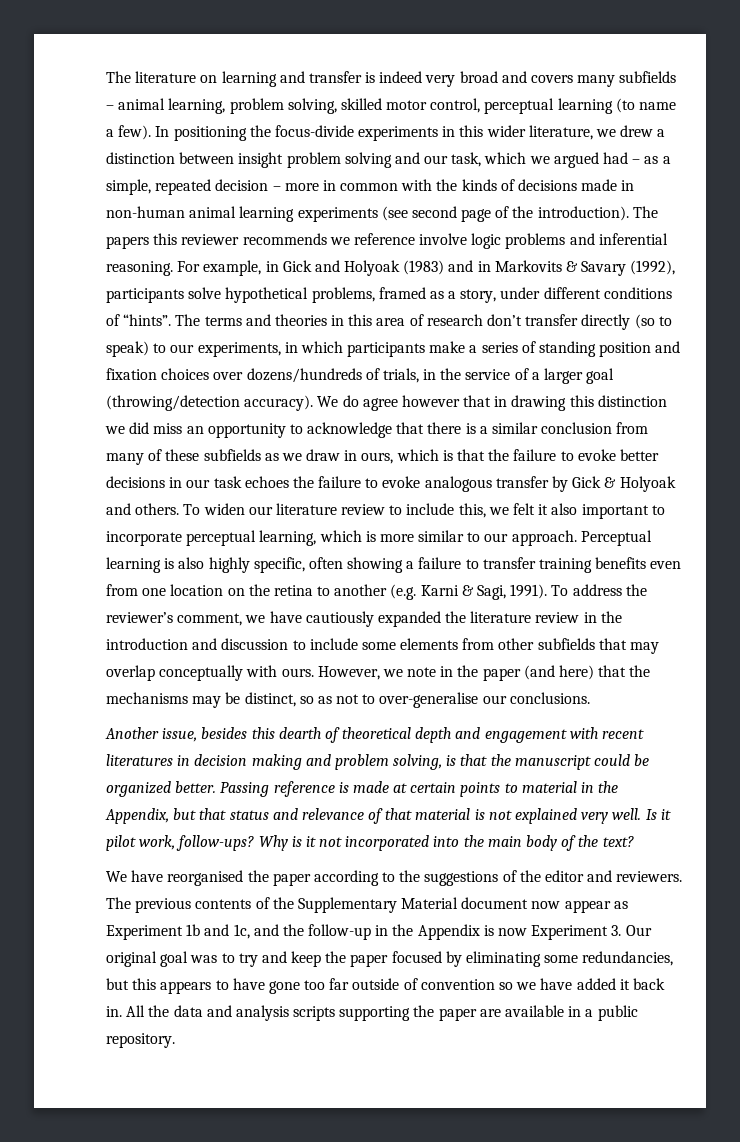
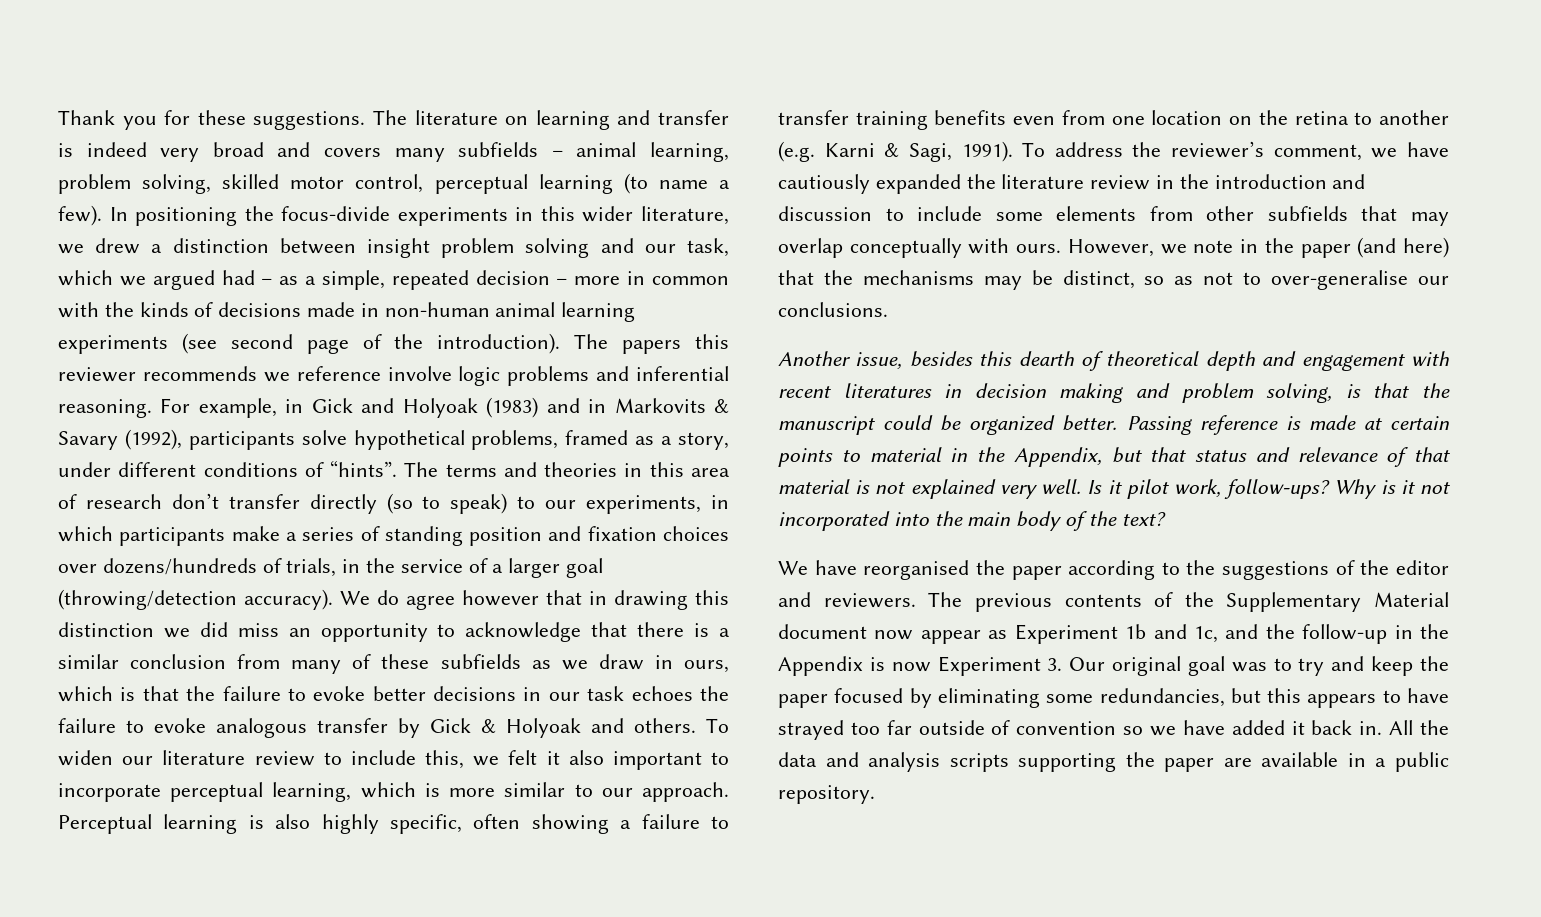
(106, 77) none -> [58,110,366,130] Thank you for these suggestions.
[268,981,300,994] gone -> [778,720,844,740] strayed

